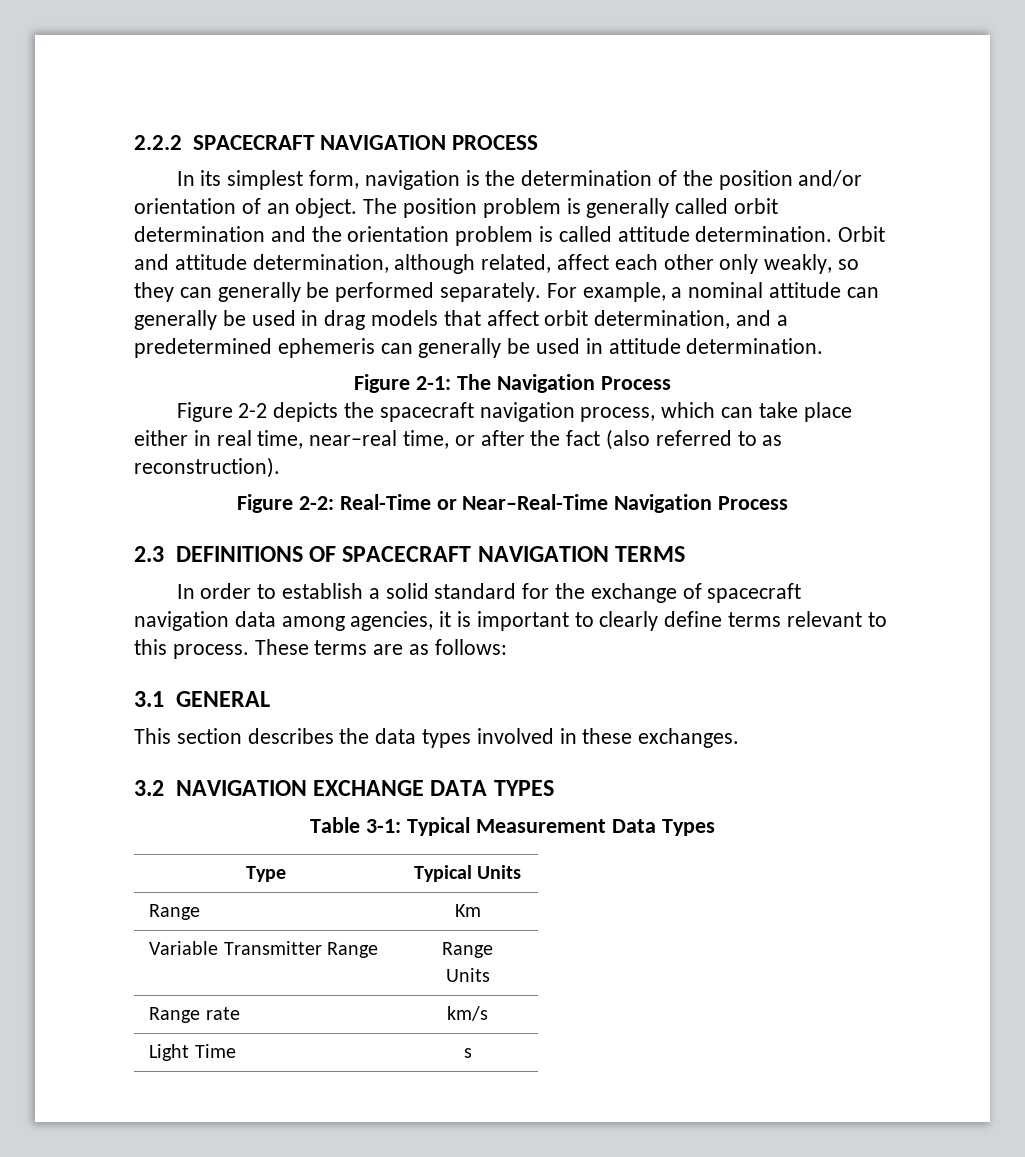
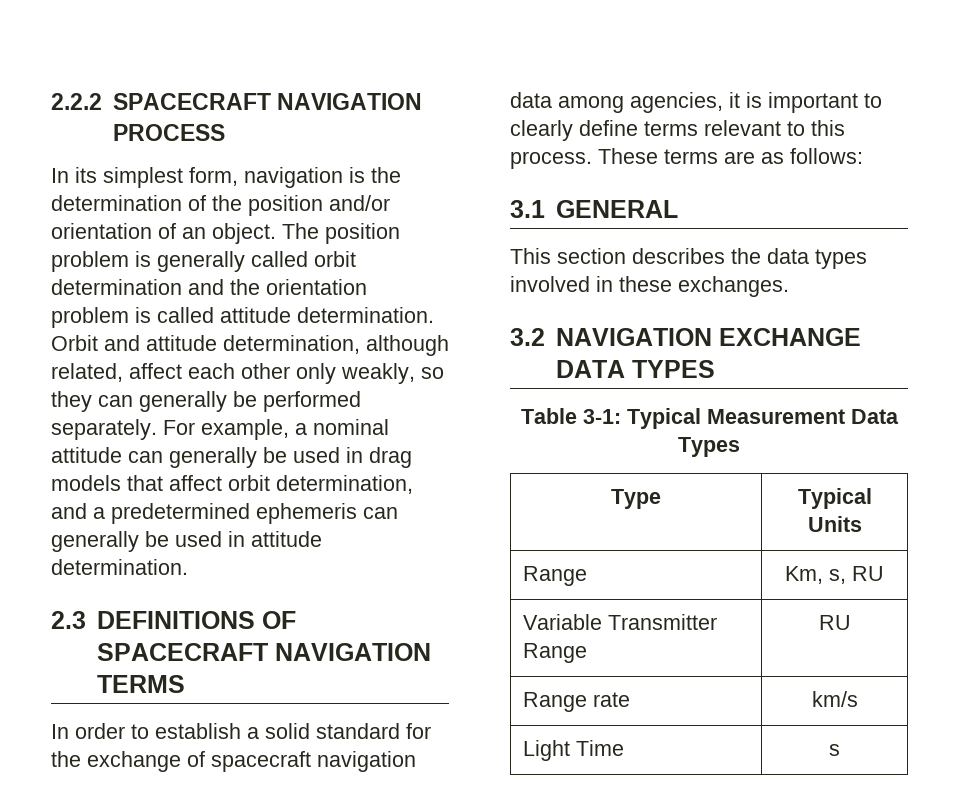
[354,374,671,393] [176,402,852,422] [134,429,783,450] [134,457,280,478] [237,494,788,513] // Figure 2-1: The Navigation Process // Figure 2-2 depicts the spacecraft navigation process, which can take place either in real time, near–real time, or after the fact (also referred to as reconstruction). // Figure 2-2: Real-Time or Near–Real-Time Navigation Process -> (188, 567) none
[454,904,481,917] Km -> [785,566,884,584] Km, s, RU
[442,942,493,958] [445,968,490,982] Range // Units -> [818,615,851,630] RU

